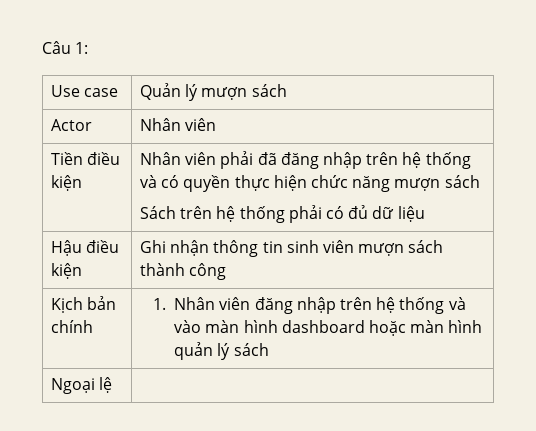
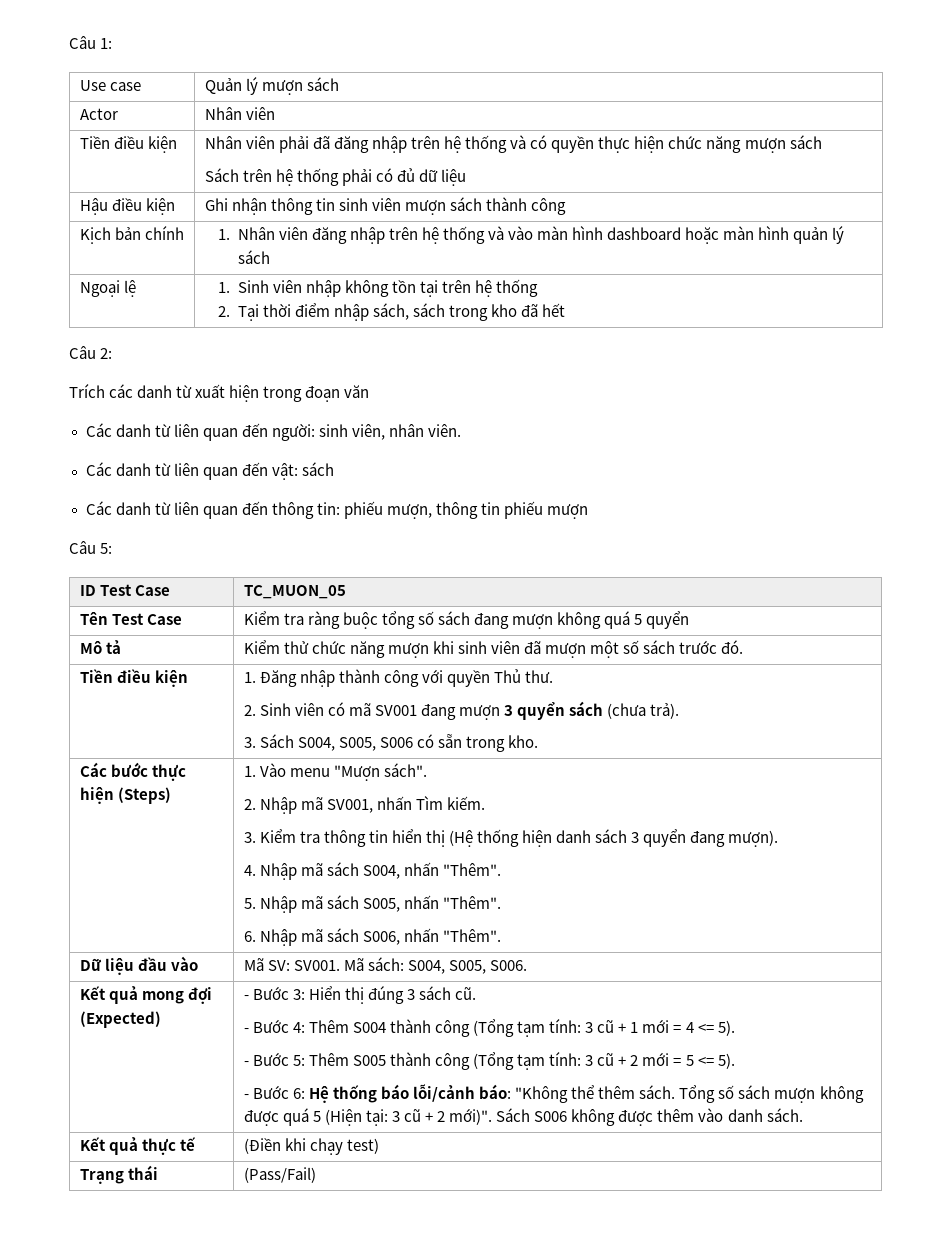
(113, 385) none -> [218,279,538,297] [218,303,565,321] [69,346,113,359] [69,384,370,402] [85,423,462,441] [85,462,334,480] [85,501,589,519] [69,541,113,554] [79,584,170,596] [243,585,346,599] [79,612,182,625] [243,611,690,629] [79,640,121,654] [243,640,744,658] [79,669,188,687] [243,669,554,687] [243,701,680,720] [243,734,539,752] [79,762,186,781] [79,787,171,804] [243,763,427,781] [243,796,486,814] [243,829,779,847] [243,862,502,880] [243,895,502,913] [243,928,502,946] [79,956,198,975] [243,957,528,974] [79,986,212,1004] [79,1011,161,1028] [243,986,477,1004] [243,1019,735,1037] [243,1052,735,1070] [243,1084,864,1103] [243,1108,803,1126] [79,1137,196,1155] [243,1138,379,1155] [79,1165,158,1184] [243,1167,316,1183] 1. Sinh viên nhập không tồn tại trên hệ thống // 2. Tại thời điểm nhập sách, sách trong kho đã hết // Câu 2: // Trích các danh từ xuất hiện trong đoạn văn // Các danh từ liên quan đến người: sinh viên, nhân viên. // Các danh từ liên quan đến vật: sách // Các danh từ liên quan đến thông tin: phiếu mượn, thông tin phiếu mượn // Câu 5: // ID Test Case | TC_MUON_05 // Tên Test Case | Kiểm tra ràng buộc tổng số sách đang mượn không quá 5 quyển // Mô tả | Kiểm thử chức năng mượn khi sinh viên đã mượn một số sách trước đó. // Tiền điều kiện | 1. Đăng nhập thành công với quyền Thủ thư. // 2. Sinh viên có mã SV001 đang mượn 3 quyển sách (chưa trả). // 3. Sách S004, S005, S006 có sẵn trong kho. // Các bước thực hiện (Steps) | 1. Vào menu "Mượn sách". // 2. Nhập mã SV001, nhấn Tìm kiếm. // 3. Kiểm tra thông tin hiển thị (Hệ thống hiện danh sách 3 quyển đang mượn). // 4. Nhập mã sách S004, nhấn "Thêm". // 5. Nhập mã sách S005, nhấn "Thêm". // 6. Nhập mã sách S006, nhấn "Thêm". // Dữ liệu đầu vào | Mã SV: SV001. Mã sách: S004, S005, S006. // Kết quả mong đợi (Expected) | - Bước 3: Hiển thị đúng 3 sách cũ. // - Bước 4: Thêm S004 thành công (Tổng tạm tính: 3 cũ + 1 mới = 4 <= 5). // - Bước 5: Thêm S005 thành công (Tổng tạm tính: 3 cũ + 2 mới = 5 <= 5). // - Bước 6: Hệ thống báo lỗi/cảnh báo: "Không thể thêm sách. Tổng số sách mượn không được quá 5 (Hiện tại: 3 cũ + 2 mới)". Sách S006 không được thêm vào danh sách. // Kết quả thực tế | (Điền khi chạy test) // Trạng thái | (Pass/Fail)

